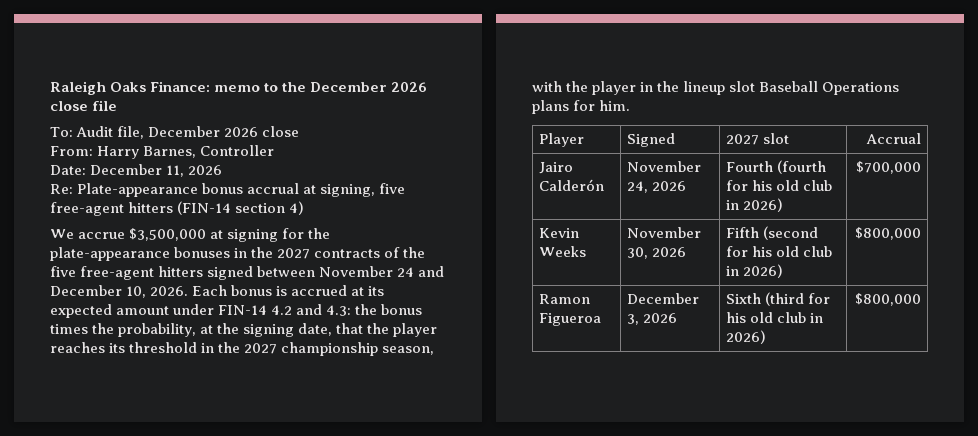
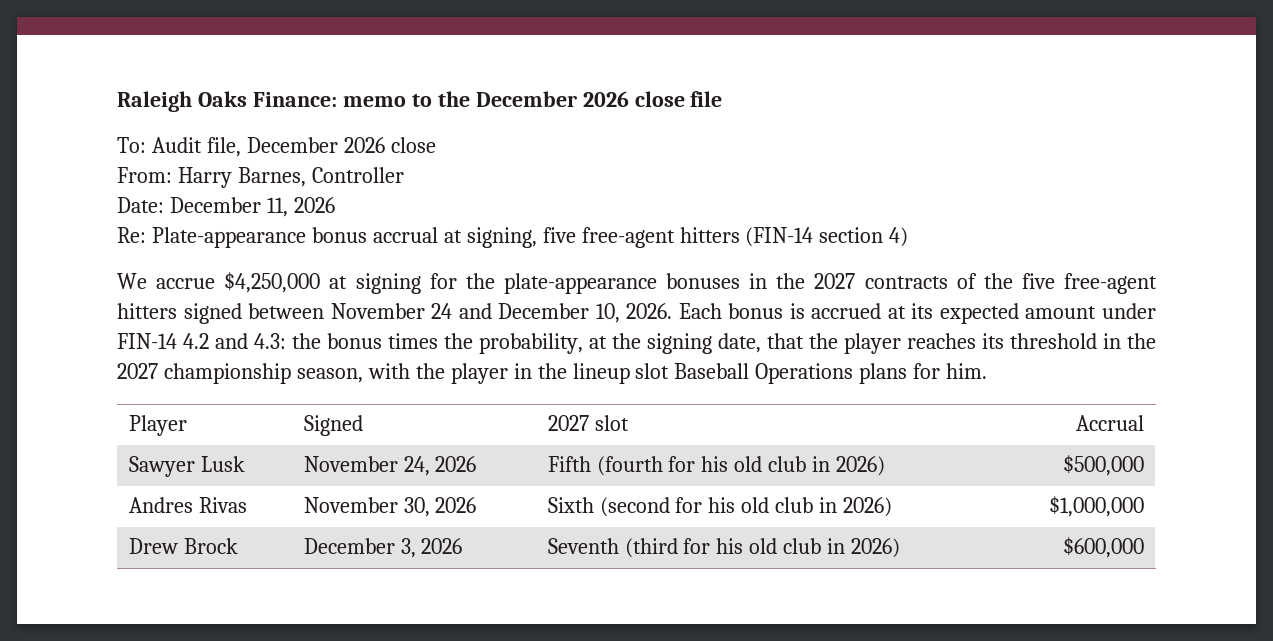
[129,228,207,241] $3,500,000 -> [224,272,321,293] $4,250,000
[538,162,573,174] [538,179,604,191] Jairo Calderón -> [128,456,245,477] Sawyer Lusk
[725,161,773,172] Fourth -> [547,456,591,472] Fifth
[856,161,922,174] [538,228,579,238] [538,246,586,257] $700,000 // Kevin Weeks -> [1063,455,1145,476] [128,497,247,513] $500,000 // Andres Rivas
[725,227,759,238] Fifth -> [547,497,594,513] Sixth
[855,227,922,240] [538,294,590,304] [538,313,601,326] $800,000 // Ramon Figueroa -> [1049,496,1145,517] [128,538,238,554] $1,000,000 // Drew Brock
[725,293,761,304] Sixth -> [547,538,619,554] Seventh
[855,293,922,306] $800,000 -> [1063,537,1145,558] $600,000

